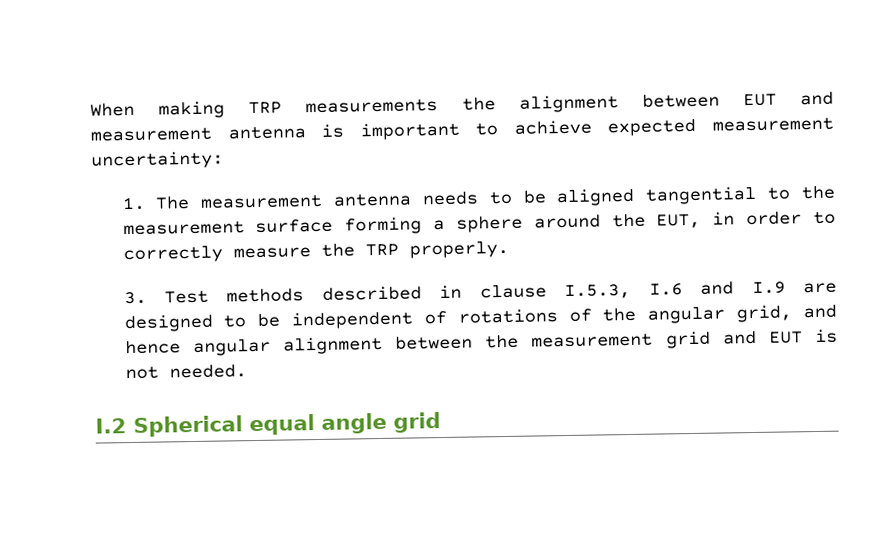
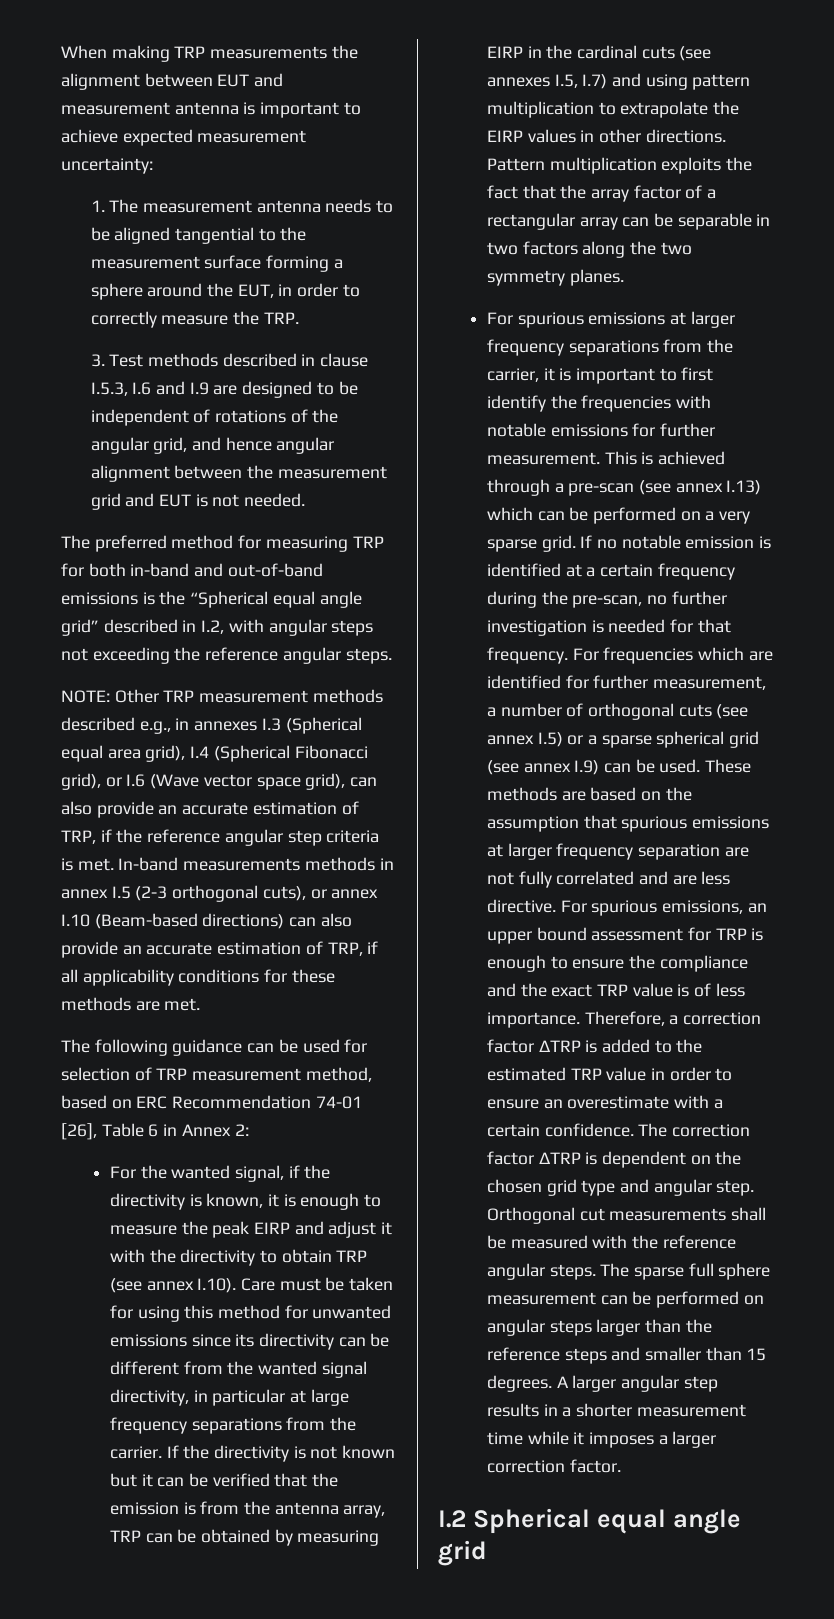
[364,240,509,259] TRP properly. -> [263,312,299,324] TRP.
(247, 371) none -> [61,535,384,552] [61,563,323,577] [61,591,362,608] [61,619,374,636] [61,647,392,664] [61,689,383,703] [61,717,362,734] [61,745,368,762] [61,773,378,790] [61,801,359,818] [61,829,380,846] [61,857,394,871] [61,885,379,902] [61,913,352,929] [61,941,379,958] [61,969,335,986] [61,997,201,1011] [61,1039,368,1056] [61,1067,372,1082] [61,1095,362,1109] [61,1123,249,1140] [109,1165,331,1182] [109,1193,382,1210] [109,1221,393,1238] [109,1249,368,1266] [109,1277,394,1293] [109,1305,392,1322] [109,1333,390,1350] [109,1361,367,1378] [109,1389,349,1406] [109,1417,356,1434] [109,1445,396,1462] [109,1473,339,1487] [109,1501,386,1518] [109,1529,380,1546] [486,45,712,61] [486,73,751,90] [486,101,739,118] [486,129,726,143] [486,157,752,174] [486,185,717,202] [486,213,771,230] [486,241,692,258] [486,269,624,286] [486,311,735,328] [486,339,733,356] [486,367,714,384] [486,395,711,412] [486,423,715,437] [486,451,725,465] [486,479,762,496] [486,507,751,524] [486,535,772,552] [486,563,735,580] [486,591,727,608] [486,619,731,636] [486,647,773,664] [486,675,766,690] [486,703,749,720] [486,731,760,748] [486,759,752,775] [486,787,692,801] [486,815,769,832] [486,843,749,860] [486,871,731,888] [486,899,767,916] [486,927,764,944] [486,955,748,972] [486,983,745,997] [486,1011,761,1028] [486,1039,703,1053] [486,1067,733,1081] [486,1095,723,1109] [486,1123,750,1137] [486,1151,742,1168] [486,1179,755,1196] [486,1207,766,1224] [486,1235,736,1249] [486,1263,771,1280] [486,1291,764,1308] [486,1319,712,1336] [486,1347,767,1364] [486,1375,718,1392] [486,1403,746,1417] [486,1431,717,1448] [486,1459,621,1473] // The preferred method for measuring TRP for both in-band and out-of-band emissions is the “Spherical equal angle grid” described in I.2, with angular steps not exceeding the reference angular steps. // NOTE: Other TRP measurement methods described e.g., in annexes I.3 (Spherical equal area grid), I.4 (Spherical Fibonacci grid), or I.6 (Wave vector space grid), can also provide an accurate estimation of TRP, if the reference angular step criteria is met. In-band measurements methods in annex I.5 (2-3 orthogonal cuts), or annex I.10 (Beam-based directions) can also provide an accurate estimation of TRP, if all applicability conditions for these methods are met. // The following guidance can be used for selection of TRP measurement method, based on ERC Recommendation 74-01 [26], Table 6 in Annex 2: // For the wanted signal, if the directivity is known, it is enough to measure the peak EIRP and adjust it with the directivity to obtain TRP (see annex I.10). Care must be taken for using this method for unwanted emissions since its directivity can be different from the wanted signal directivity, in particular at large frequency separations from the carrier. If the directivity is not known but it can be verified that the emission is from the antenna array, TRP can be obtained by measuring EIRP in the cardinal cuts (see annexes I.5, I.7) and using pattern multiplication to extrapolate the EIRP values in other directions. Pattern multiplication exploits the fact that the array factor of a rectangular array can be separable in two factors along the two symmetry planes. // For spurious emissions at larger frequency separations from the carrier, it is important to first identify the frequencies with notable emissions for further measurement. This is achieved through a pre-scan (see annex I.13) which can be performed on a very sparse grid. If no notable emission is identified at a certain frequency during the pre-scan, no further investigation is needed for that frequency. For frequencies which are identified for further measurement, a number of orthogonal cuts (see annex I.5) or a sparse spherical grid (see annex I.9) can be used. These methods are based on the assumption that spurious emissions at larger frequency separation are not fully correlated and are less directive. For spurious emissions, an upper bound assessment for TRP is enough to ensure the compliance and the exact TRP value is of less importance. Therefore, a correction factor ΔTRP is added to the estimated TRP value in order to ensure an overestimate with a certain confidence. The correction factor ΔTRP is dependent on the chosen grid type and angular step. Orthogonal cut measurements shall be measured with the reference angular steps. The sparse full sphere measurement can be performed on angular steps larger than the reference steps and smaller than 15 degrees. A larger angular step results in a shorter measurement time while it imposes a larger correction factor.

